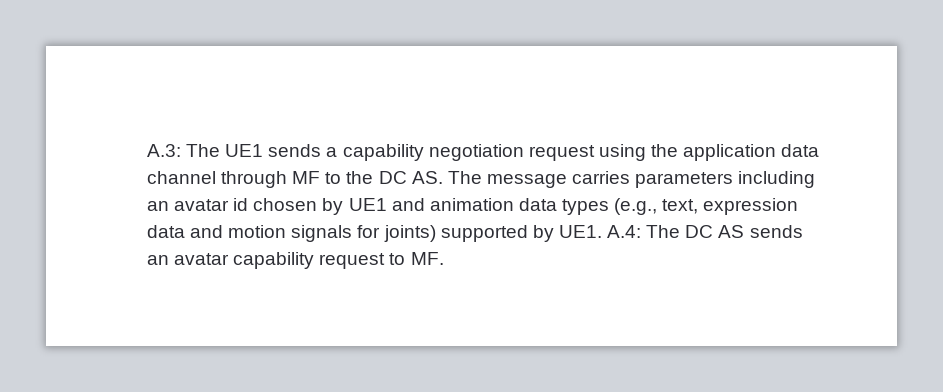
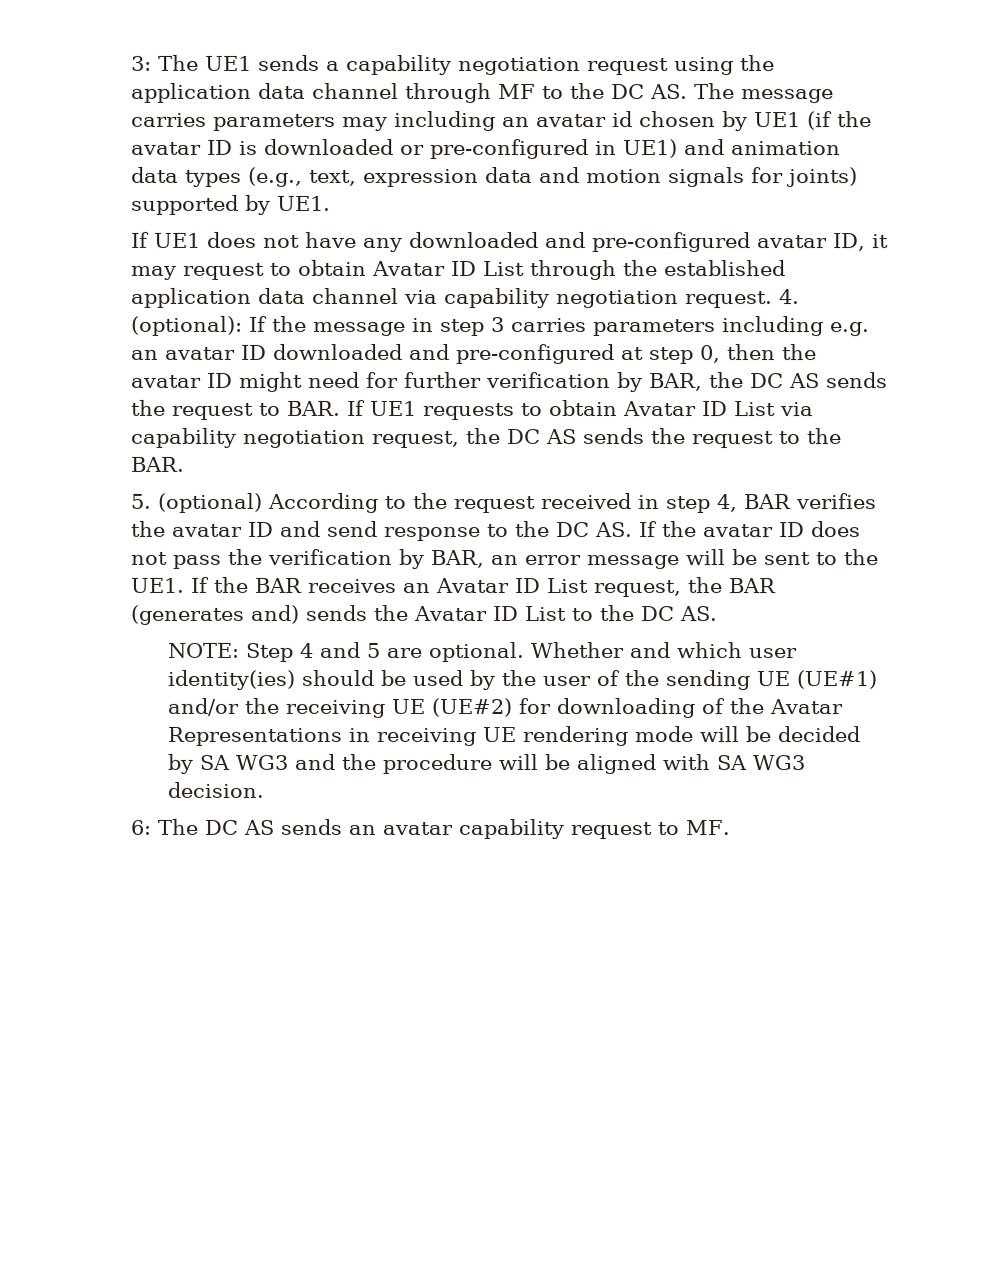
[146,144,181,157] A.3: -> [131,55,153,71] 3:
(734, 180) none -> [342,116,389,131] may
(387, 204) none -> [807,111,873,131] [131,138,679,160] (if the avatar ID is downloaded or pre-configured in UE1)
[607,225,642,238] A.4: -> [131,231,890,253] [131,259,787,281] [131,287,801,309] [131,315,871,337] [131,343,818,365] [131,371,889,393] [131,399,815,421] [131,427,843,449] [131,456,186,472] [131,492,878,514] [131,520,862,541] [131,548,880,570] [131,576,778,598] [131,604,719,625] [166,641,797,663] [166,669,877,691] [166,697,843,719] [166,726,860,747] [166,753,805,775] [166,781,264,798] [130,819,152,835] // If UE1 does not have any downloaded and pre-configured avatar ID, it may request to obtain Avatar ID List through the established application data channel via capability negotiation request. 4. (optional): If the message in step 3 carries parameters including e.g. an avatar ID downloaded and pre-configured at step 0, then the avatar ID might need for further verification by BAR, the DC AS sends the request to BAR. If UE1 requests to obtain Avatar ID List via capability negotiation request, the DC AS sends the request to the BAR. // 5. (optional) According to the request received in step 4, BAR verifies the avatar ID and send response to the DC AS. If the avatar ID does not pass the verification by BAR, an error message will be sent to the UE1. If the BAR receives an Avatar ID List request, the BAR (generates and) sends the Avatar ID List to the DC AS. // NOTE: Step 4 and 5 are optional. Whether and which user identity(ies) should be used by the user of the sending UE (UE#1) and/or the receiving UE (UE#2) for downloading of the Avatar Representations in receiving UE rendering mode will be decided by SA WG3 and the procedure will be aligned with SA WG3 decision. // 6:

